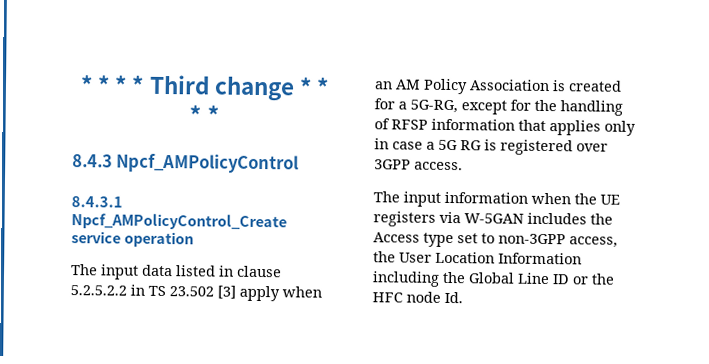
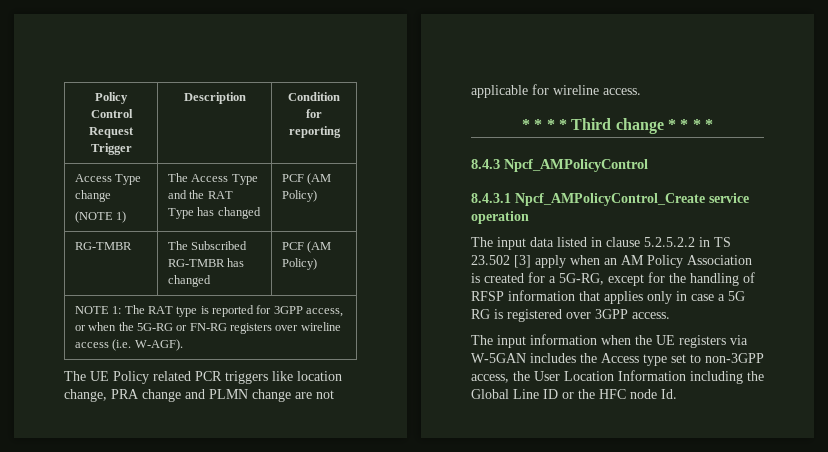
(80, 84) none -> [95,92,128,104] [90,109,133,118] [89,127,134,138] [90,143,132,155] [183,92,246,104] [288,92,340,101] [306,109,322,118] [288,126,341,138] [74,174,142,185] [74,190,111,202] [74,211,127,223] [167,173,258,185] [167,190,233,199] [167,207,261,219] [281,173,332,185] [281,190,317,202] [74,242,132,250] [167,241,248,250] [167,258,245,267] [167,275,211,287] [281,241,332,253] [281,258,317,270] [74,305,344,317] [74,322,341,334] [74,339,183,351] [64,371,342,384] [64,389,334,402] [471,84,641,98] Policy Control Request Trigger | Description | Condition for reporting // Access Type change // (NOTE 1) | The Access Type and the RAT Type has changed | PCF (AM Policy) // RG-TMBR | The Subscribed RG-TMBR has changed | PCF (AM Policy) // NOTE 1: The RAT type is reported for 3GPP access, or when the 5G-RG or FN-RG registers over wireline access (i.e. W-AGF). // The UE Policy related PCR triggers like location change, PRA change and PLMN change are not applicable for wireline access. //

